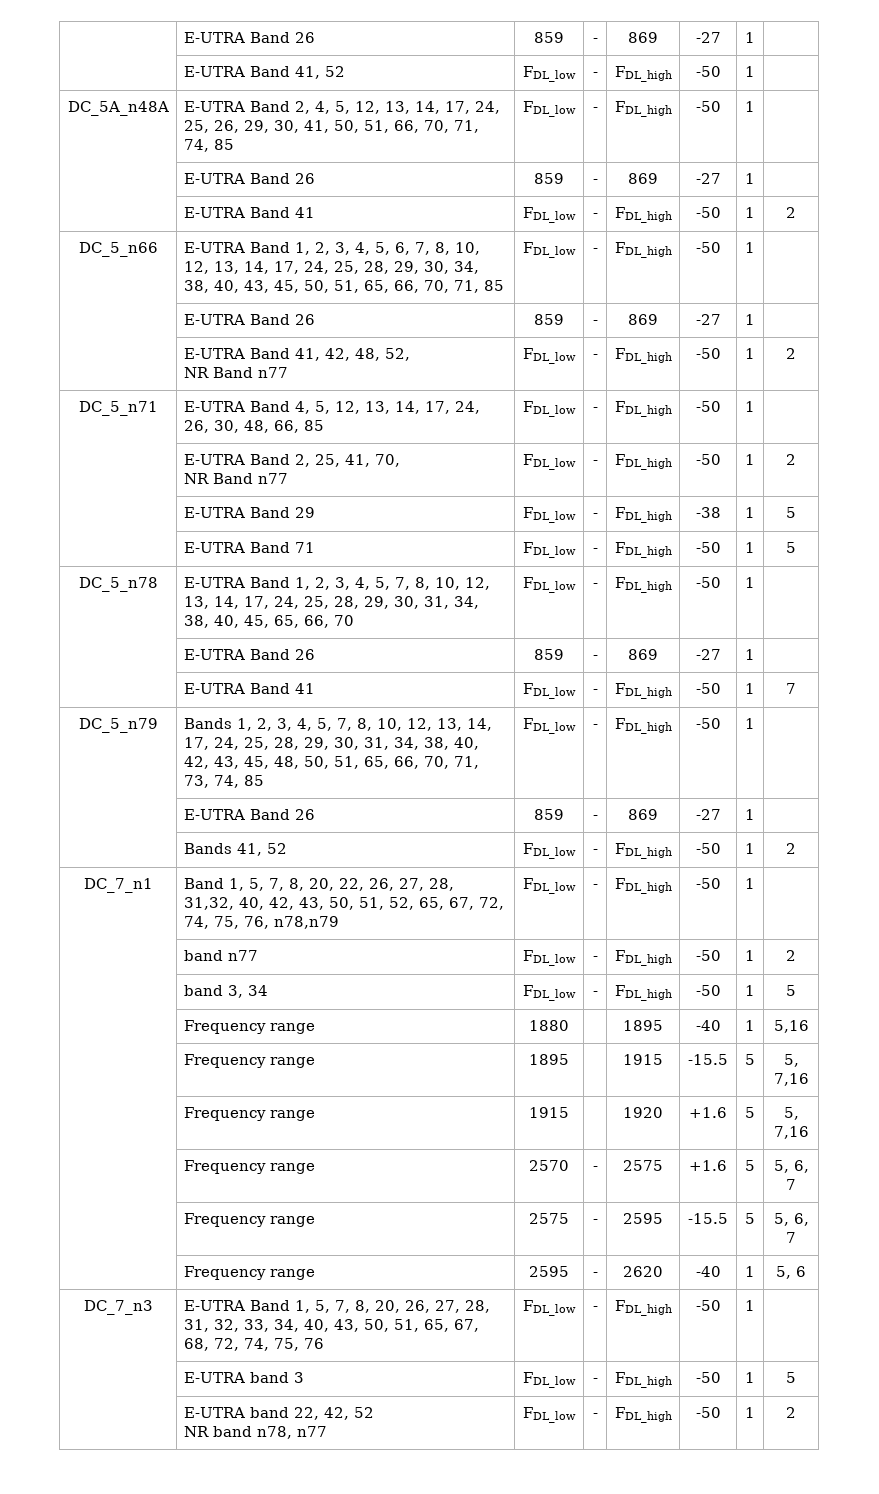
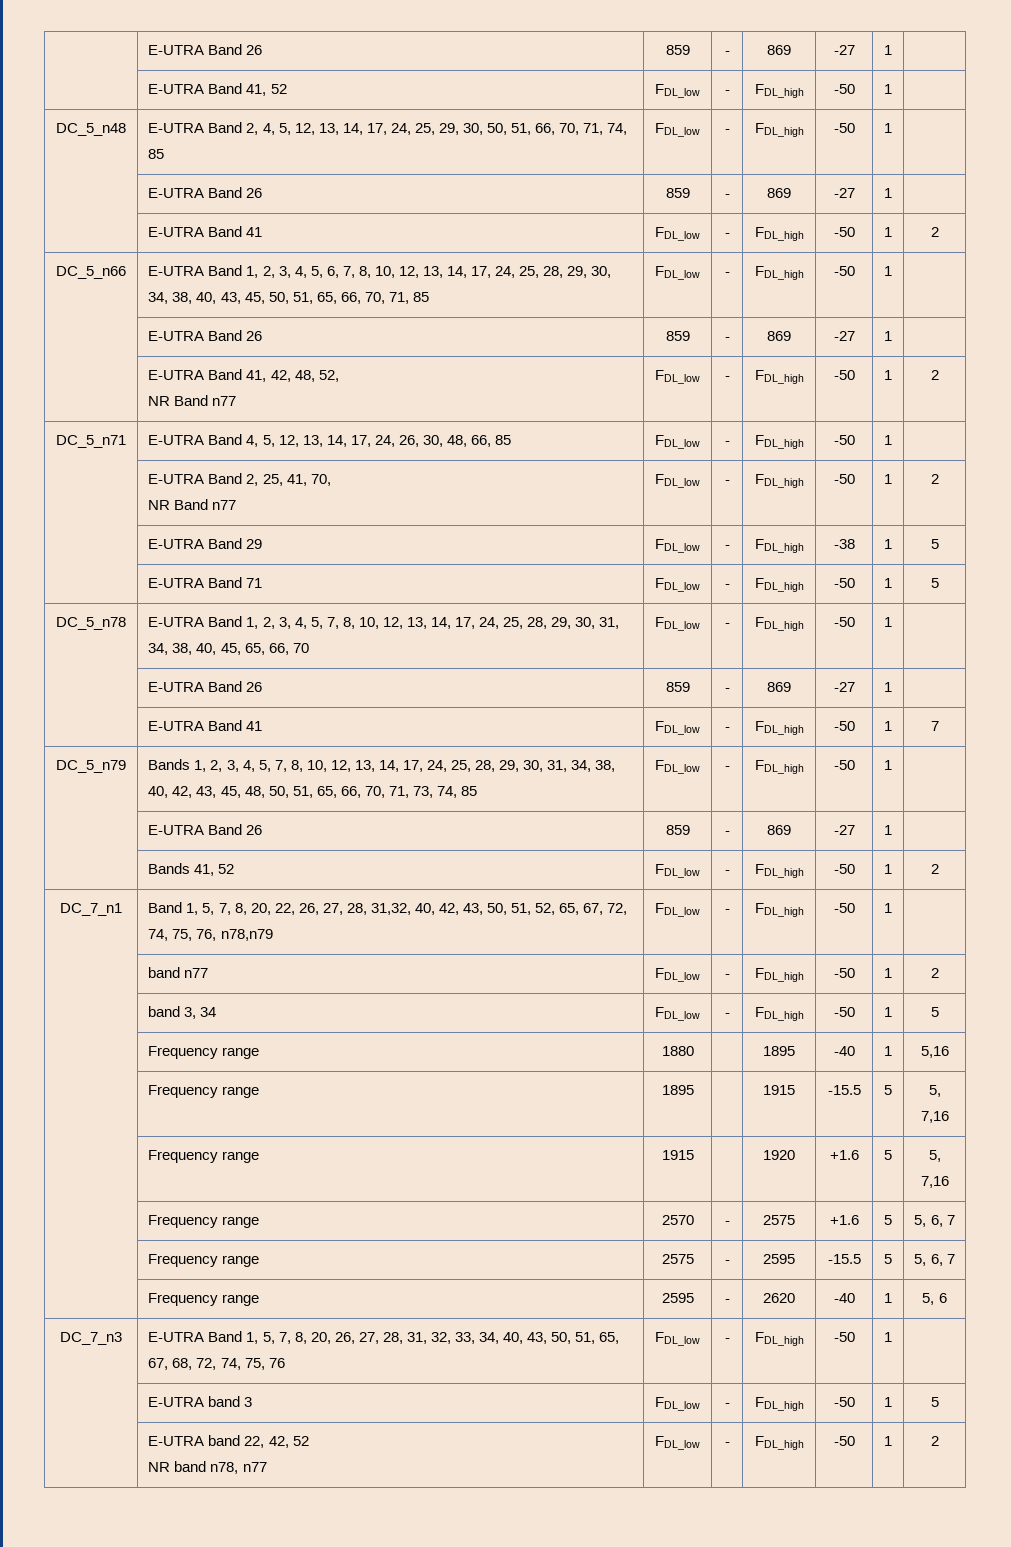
[67,101,169,116] DC_5A_n48A -> [56,123,126,136] DC_5_n48
[213,120,329,133] 26, 29, 30, 41, -> [438,123,483,135] 29, 30,

